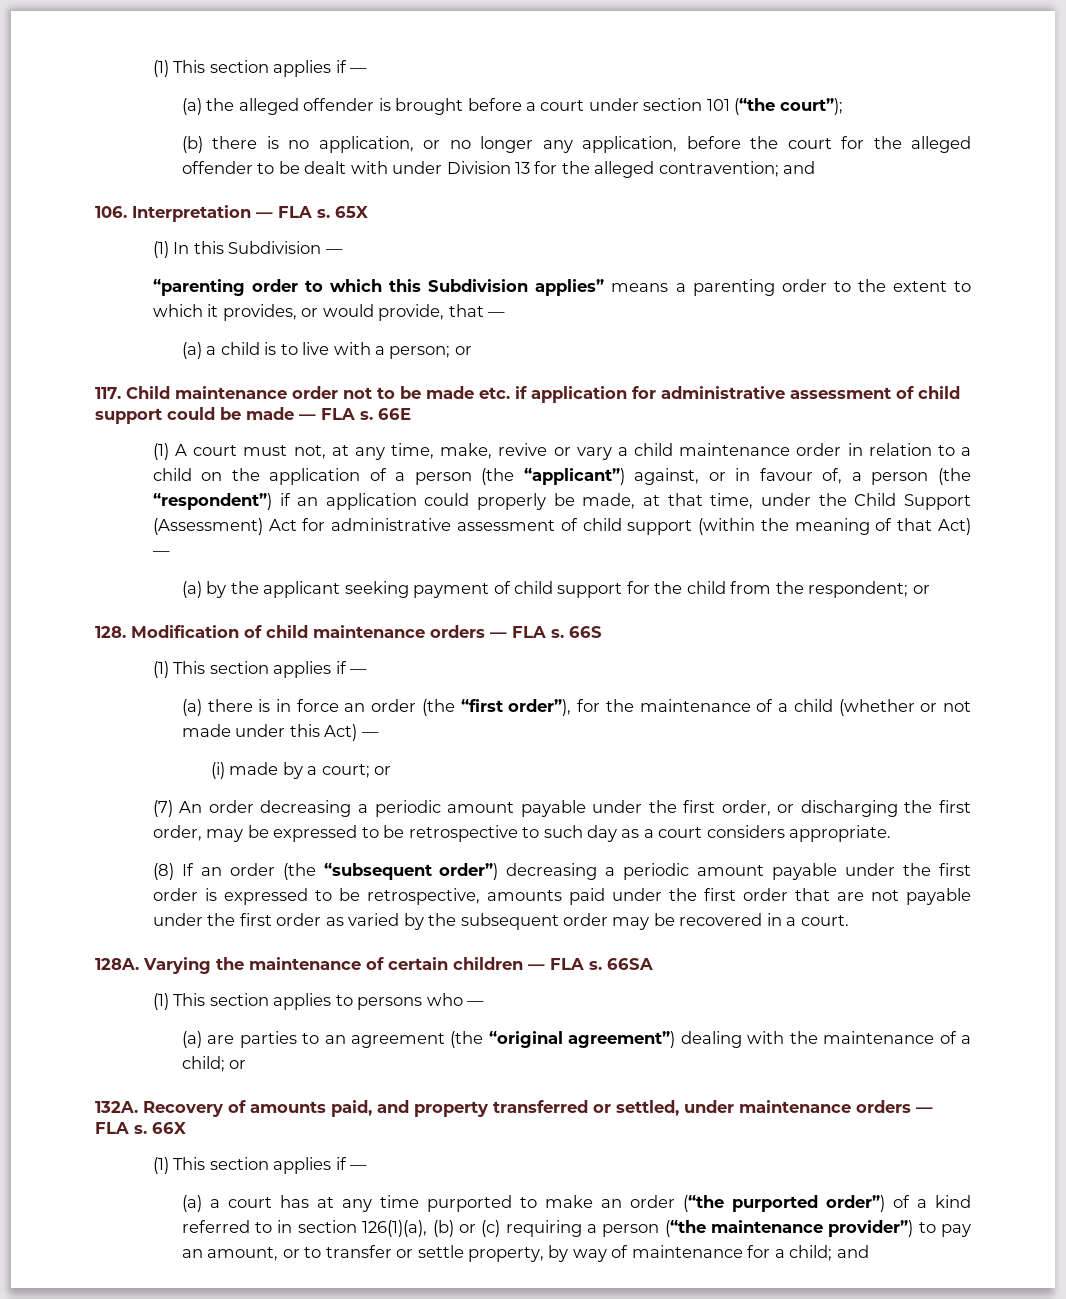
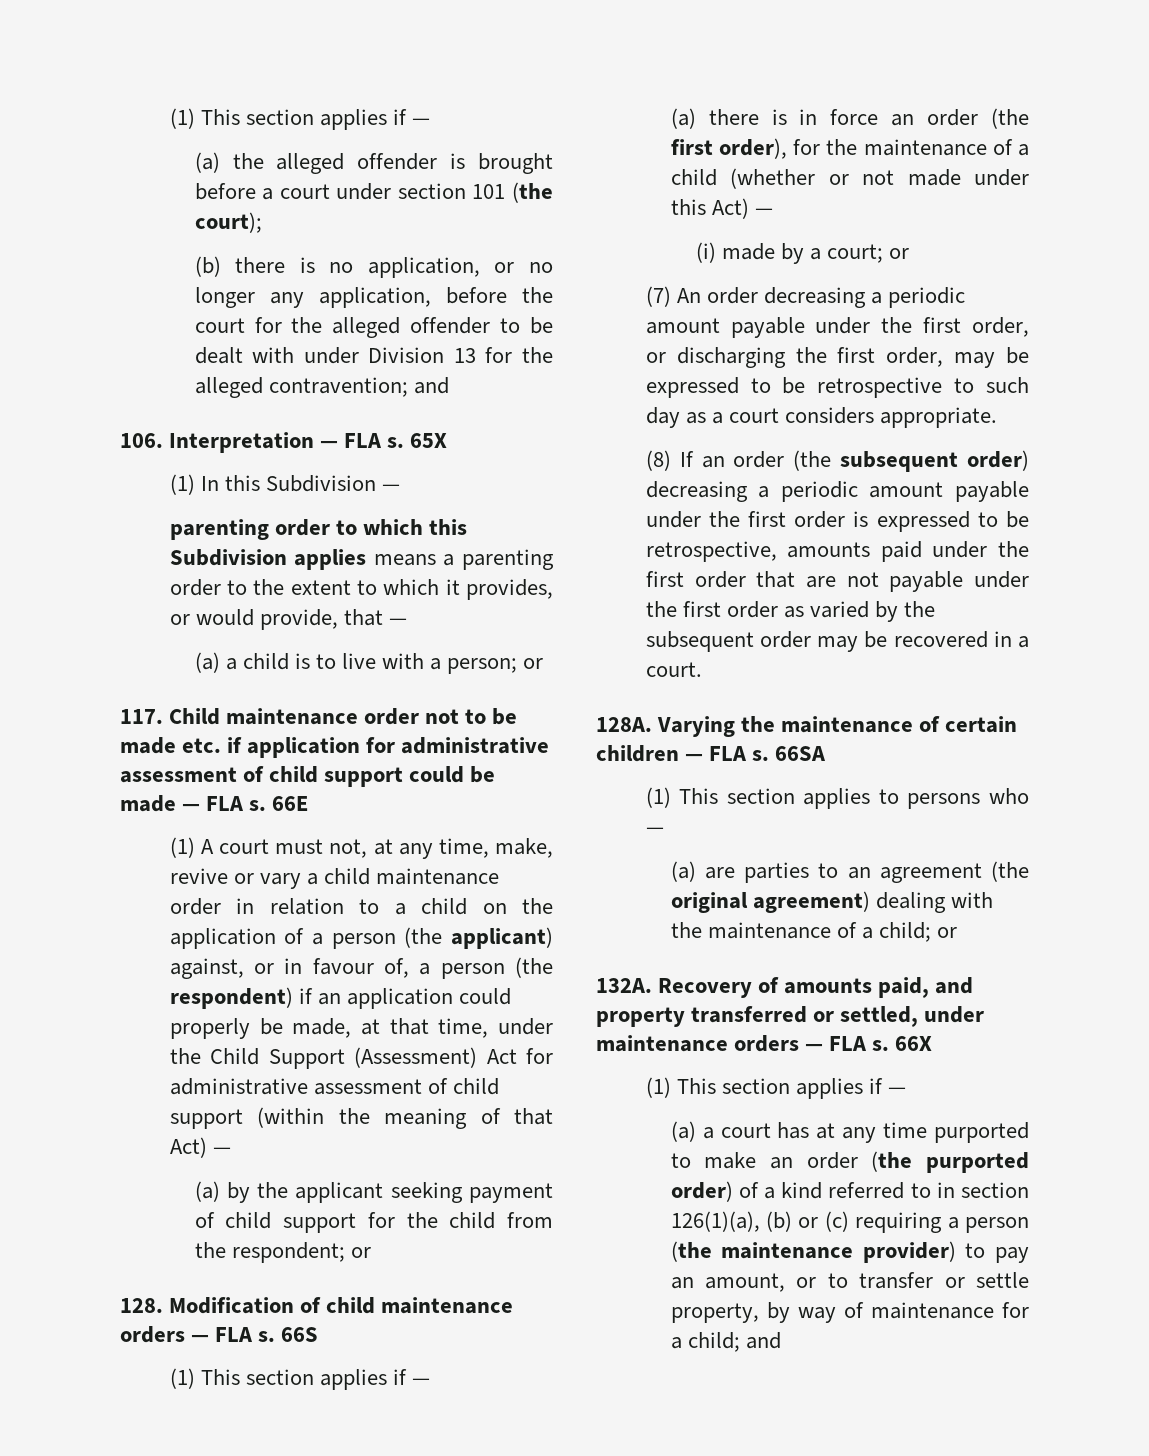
[734,98,843,115] (“the court”); -> [512,182,553,203] [194,212,262,233] (the court);
[152,279,245,296] “parenting -> [169,519,269,540] parenting
[535,279,605,296] applies” -> [294,549,367,570] applies
[523,468,625,485] “applicant”) -> [451,927,553,949] applicant)
[152,493,272,510] “respondent”) -> [169,987,293,1009] respondent)
[460,699,572,716] “first order”), -> [670,138,787,159] first order),
[323,863,499,880] “subsequent order”) -> [840,450,1029,472] subsequent order)
[488,1031,676,1048] “original agreement”) -> [670,891,870,913] original agreement)
[682,1195,885,1212] (“the purported order”) -> [871,1151,1029,1173] [670,1181,733,1202] (the purported order)
[664,1220,914,1237] (“the maintenance provider”) -> [670,1241,956,1263] (the maintenance provider)

